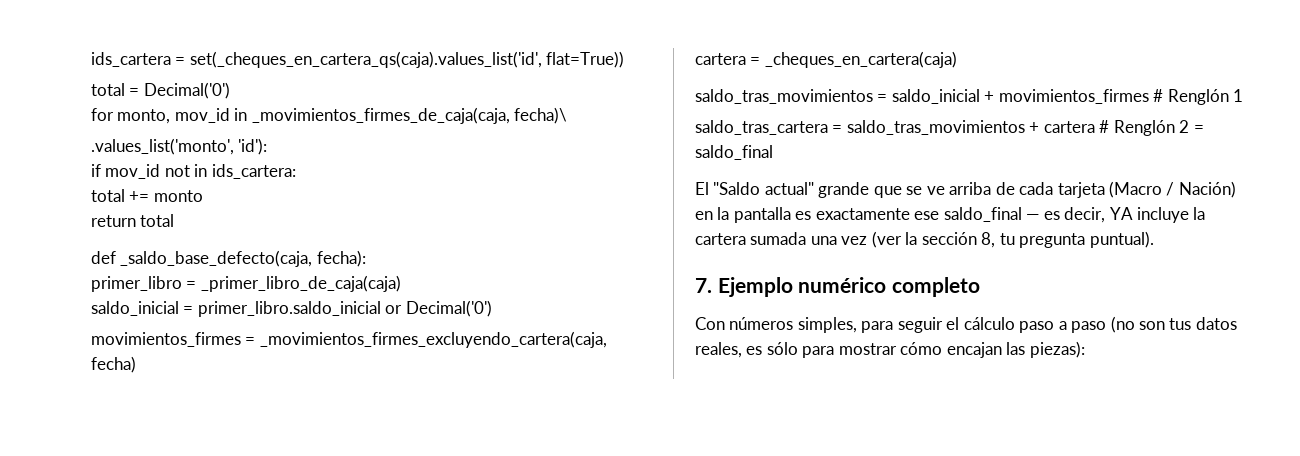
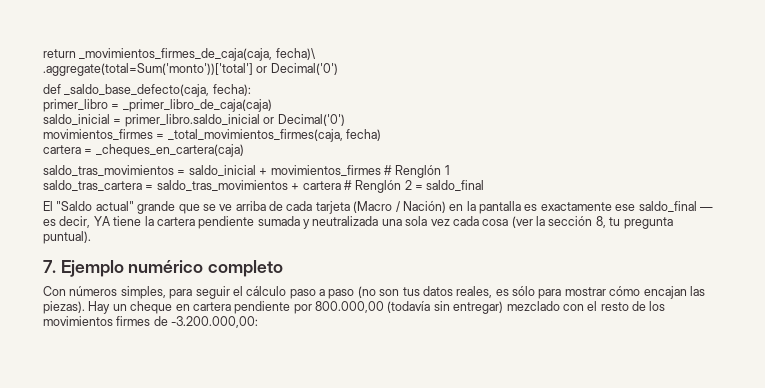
[91,51,625,68] [91,82,230,99] [91,107,568,124] [91,138,268,155] [91,164,296,179] [91,189,203,202] [91,214,175,227] ids_cartera = set(_cheques_en_cartera_qs(caja).values_list('id', flat=True)) // total = Decimal('0') // for monto, mov_id in _movimientos_firmes_de_caja(caja, fecha)\ // .values_list('monto', 'id'): // if mov_id not in ids_cartera: // total += monto // return total -> [43,48,315,61] [43,63,338,76] return _movimientos_firmes_de_caja(caja, fecha)\ // .aggregate(total=Sum('monto'))['total'] or Decimal('0')
[259,331,607,348] _movimientos_firmes_excluyendo_cartera(caja, -> [167,129,343,142] _total_movimientos_firmes(caja,
[1137,207,1190,223] incluye -> [113,216,142,226] tiene
[750,232,868,245] sumada una vez -> [198,216,509,229] pendiente sumada y neutralizada una sola vez cada cosa
[1029,341,1085,358] piezas): -> [43,301,666,314] [43,316,259,328] piezas). Hay un cheque en cartera pendiente por 800.000,00 (todavía sin entregar) mezclado con el resto de los movimientos firmes de -3.200.000,00:

